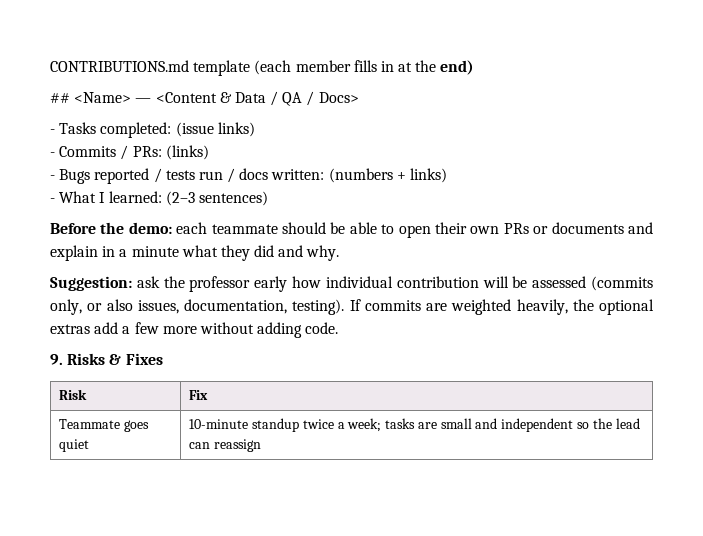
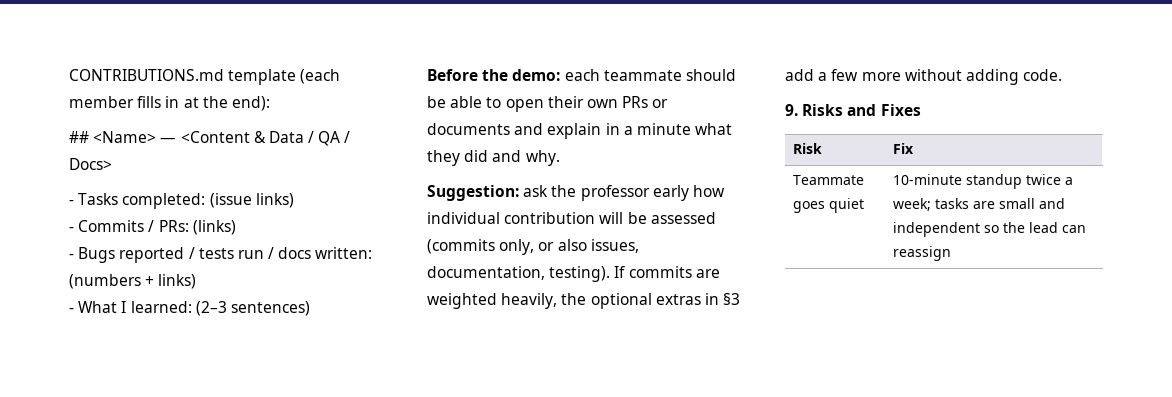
[440,60,475,75] end) -> [231,96,270,111] end):
(90, 329) none -> [704,293,741,305] in §3
[109,354,122,365] & -> [847,104,877,116] and

